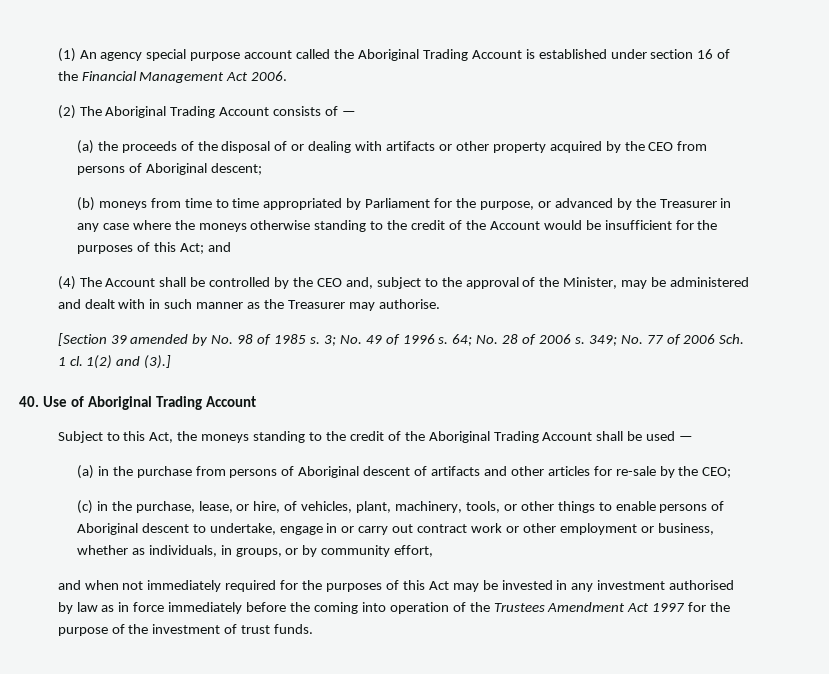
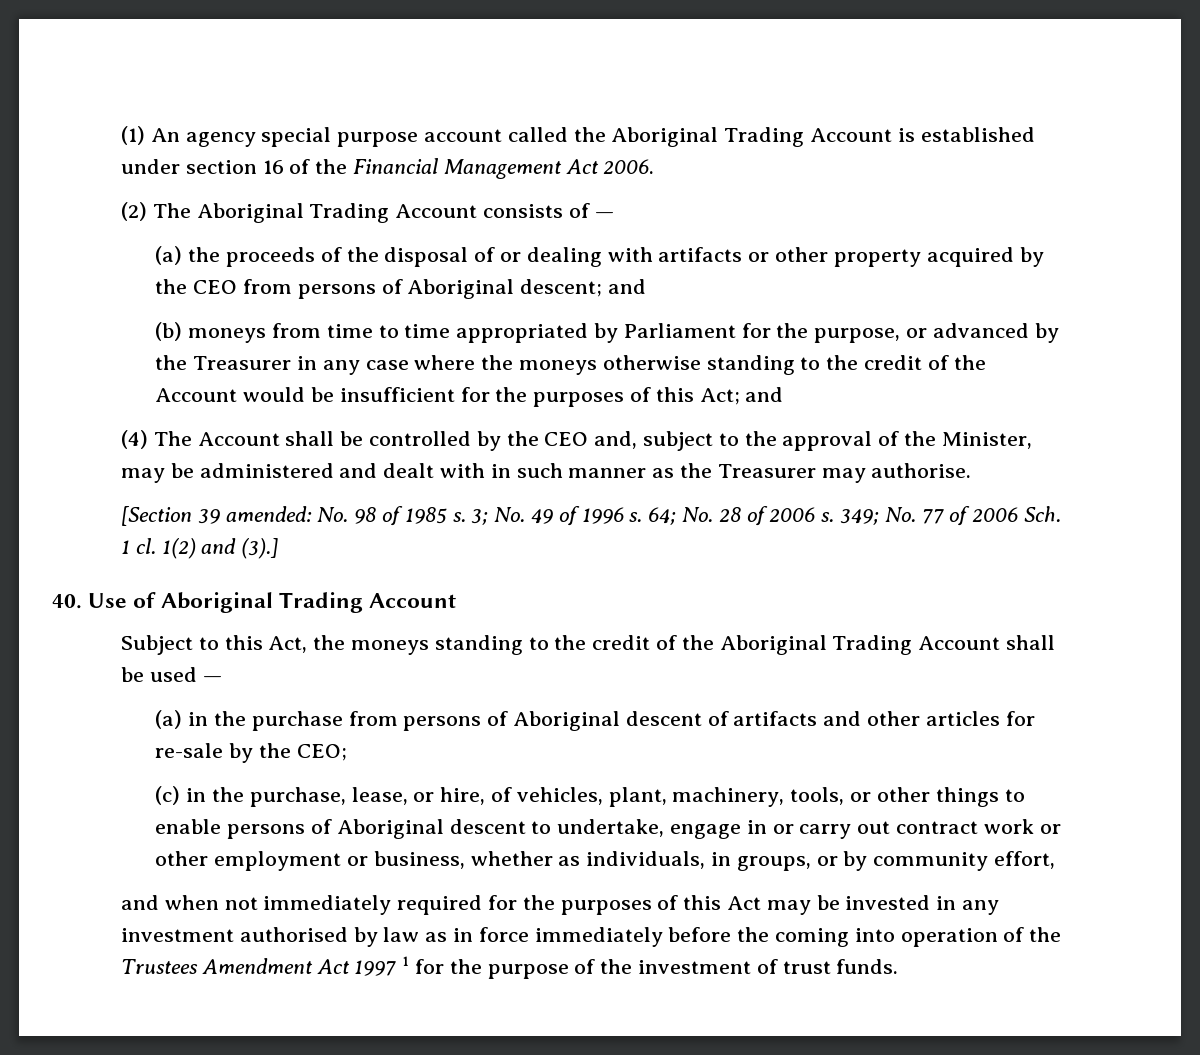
(262, 169) none -> [608,279,647,294] and
[130,334,209,346] amended by -> [225,506,312,522] amended:
(686, 607) none -> [402,956,410,966] 1

